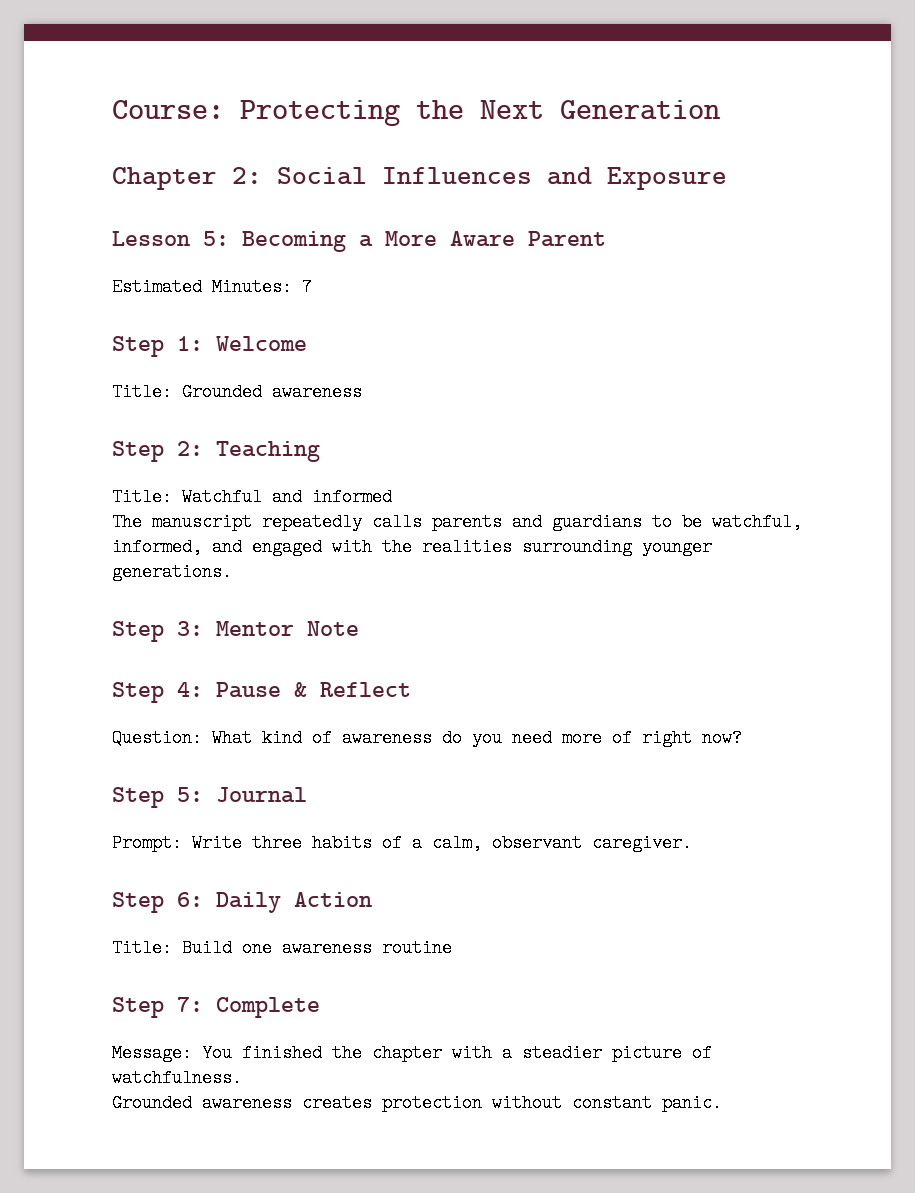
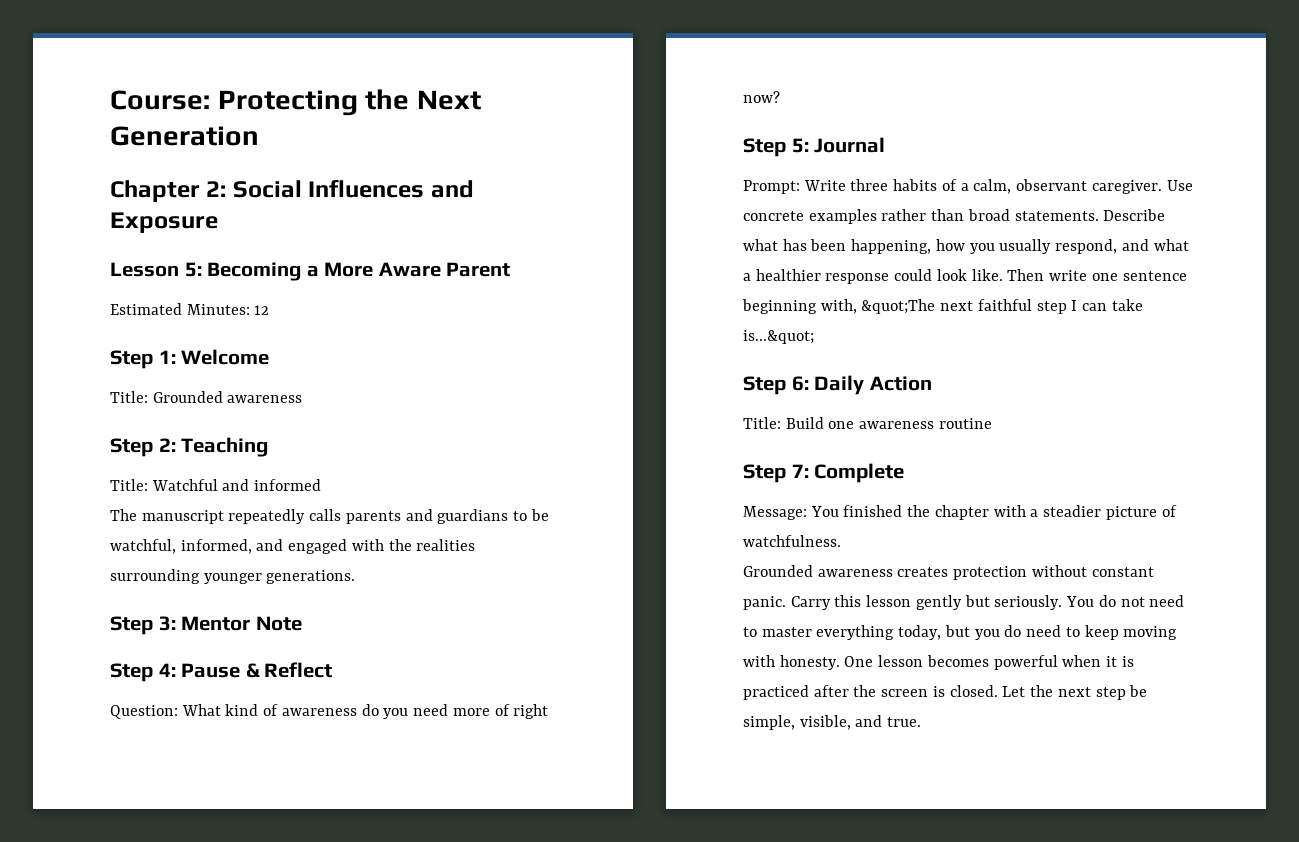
[302,278,312,296] 7 -> [254,305,270,315] 12
(692, 843) none -> [1166,180,1193,191] [743,209,1166,224] [743,239,1189,254] [743,269,1187,284] [742,299,1143,314] [743,330,814,344] Use concrete examples rather than broad statements. Describe what has been happening, how you usually respond, and what a healthier response could look like. Then write one sentence beginning with, &quot;The next faithful step I can take is...&quot;
(722, 1103) none -> [790,595,1185,610] [743,625,1178,640] [743,655,1134,670] [743,685,1148,700] [743,715,922,730] Carry this lesson gently but seriously. You do not need to master everything today, but you do need to keep moving with honesty. One lesson becomes powerful when it is practiced after the screen is closed. Let the next step be simple, visible, and true.

